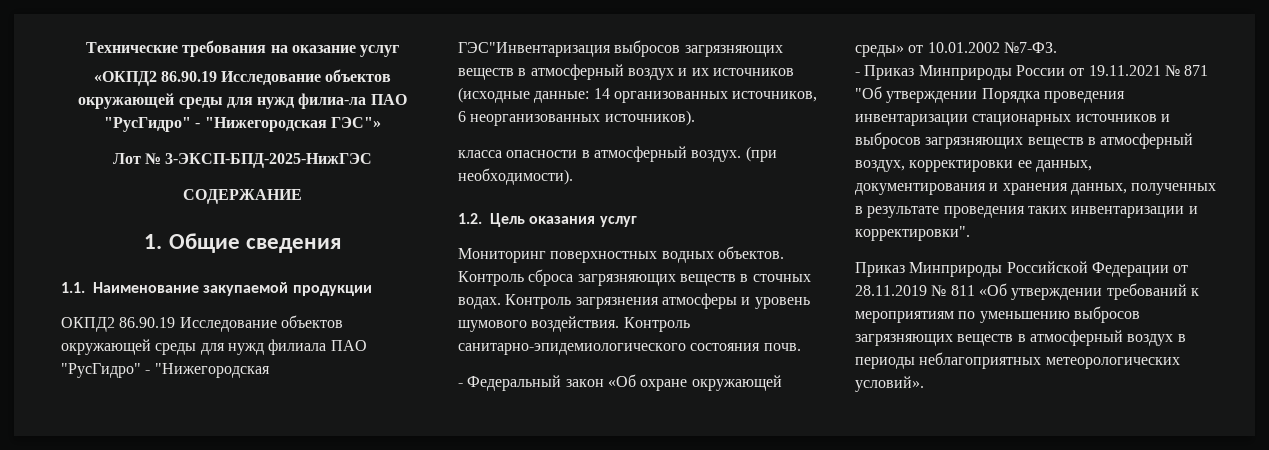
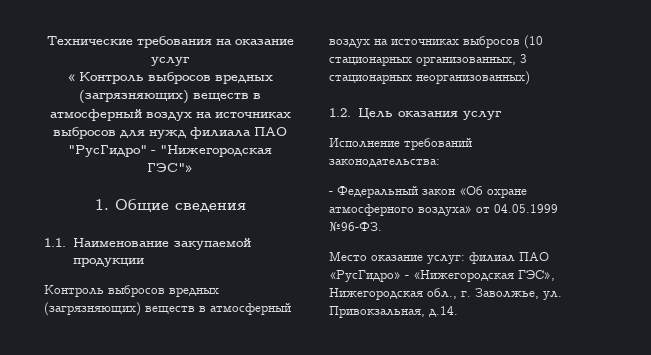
[93,69,392,86] [78,93,367,109] «ОКПД2 86.90.19 Исследование объектов окружающей среды для нужд филиа-ла -> [67,72,273,84] [79,90,261,104] [49,109,291,121] [53,127,251,139] « Контроль выбросов вредных (загрязняющих) веществ в атмосферный воздух на источниках выбросов для нужд филиала
[112,153,373,168] [183,189,302,204] // Лот № 3-ЭКСП-БПД-2025-НижГЭС // СОДЕРЖАНИЕ -> (193, 167) none
[61,315,343,332] [61,339,367,355] [61,363,270,378] [458,40,783,57] [458,64,794,80] [458,87,818,103] [458,110,695,126] [458,146,777,162] [458,168,573,185] [458,213,637,227] [458,246,784,263] [458,269,811,286] [458,293,810,309] [458,316,690,332] [458,343,801,355] ОКПД2 86.90.19 Исследование объектов окружающей среды для нужд филиала ПАО "РусГидро" - "Нижегородская ГЭС"Инвентаризация выбросов загрязняющих веществ в атмосферный воздух и их источников (исходные данные: 14 организованных источников, 6 неорганизованных источников). // класса опасности в атмосферный воздух. (при необходимости). // 1.2. Цель оказания услуг // Мониторинг поверхностных водных объектов. Контроль сброса загрязняющих веществ в сточных водах. Контроль загрязнения атмосферы и уровень шумового воздействия. Контроль санитарно-эпидемиологического состояния почв. -> [44,285,219,297] [44,302,291,316] [329,35,543,49] [329,54,527,66] [329,71,530,85] [329,108,502,120] [329,138,472,150] [329,159,440,167] Контроль выбросов вредных (загрязняющих) веществ в атмосферный воздух на источниках выбросов (10 стационарных организованных, 3 стационарных неорганизованных) // 1.2. Цель оказания услуг // Исполнение требований законодательства:
[691,375,782,391] [855,42,1057,57] [855,65,1209,80] [855,86,1125,103] [855,114,1170,126] [855,132,1194,149] [855,160,1092,172] [855,183,1217,195] [855,206,1198,218] [855,226,970,241] [855,261,1189,277] [855,283,1199,300] [855,306,1140,323] [855,330,1186,346] [855,352,1180,369] [855,376,924,392] окружающей среды» от 10.01.2002 №7-ФЗ. // - Приказ Минприроды России от 19.11.2021 № 871 "Об утверждении Порядка проведения инвентаризации стационарных источников и выбросов загрязняющих веществ в атмосферный воздух, корректировки ее данных, документирования и хранения данных, полученных в результате проведения таких инвентаризации и корректировки". // Приказ Минприроды Российской Федерации от 28.11.2019 № 811 «Об утверждении требований к мероприятиям по уменьшению выбросов загрязняющих веществ в атмосферный воздух в периоды неблагоприятных метеорологических условий». -> [329,204,558,216] [329,222,382,231] [329,251,549,264] [329,270,555,282] [329,288,562,300] [329,306,458,318] атмосферного воздуха» от 04.05.1999 №96-ФЗ. // Место оказание услуг: филиал ПАО «РусГидро» - «Нижегородская ГЭС», Нижегородская обл., г. Заволжье, ул. Привокзальная, д.14.

